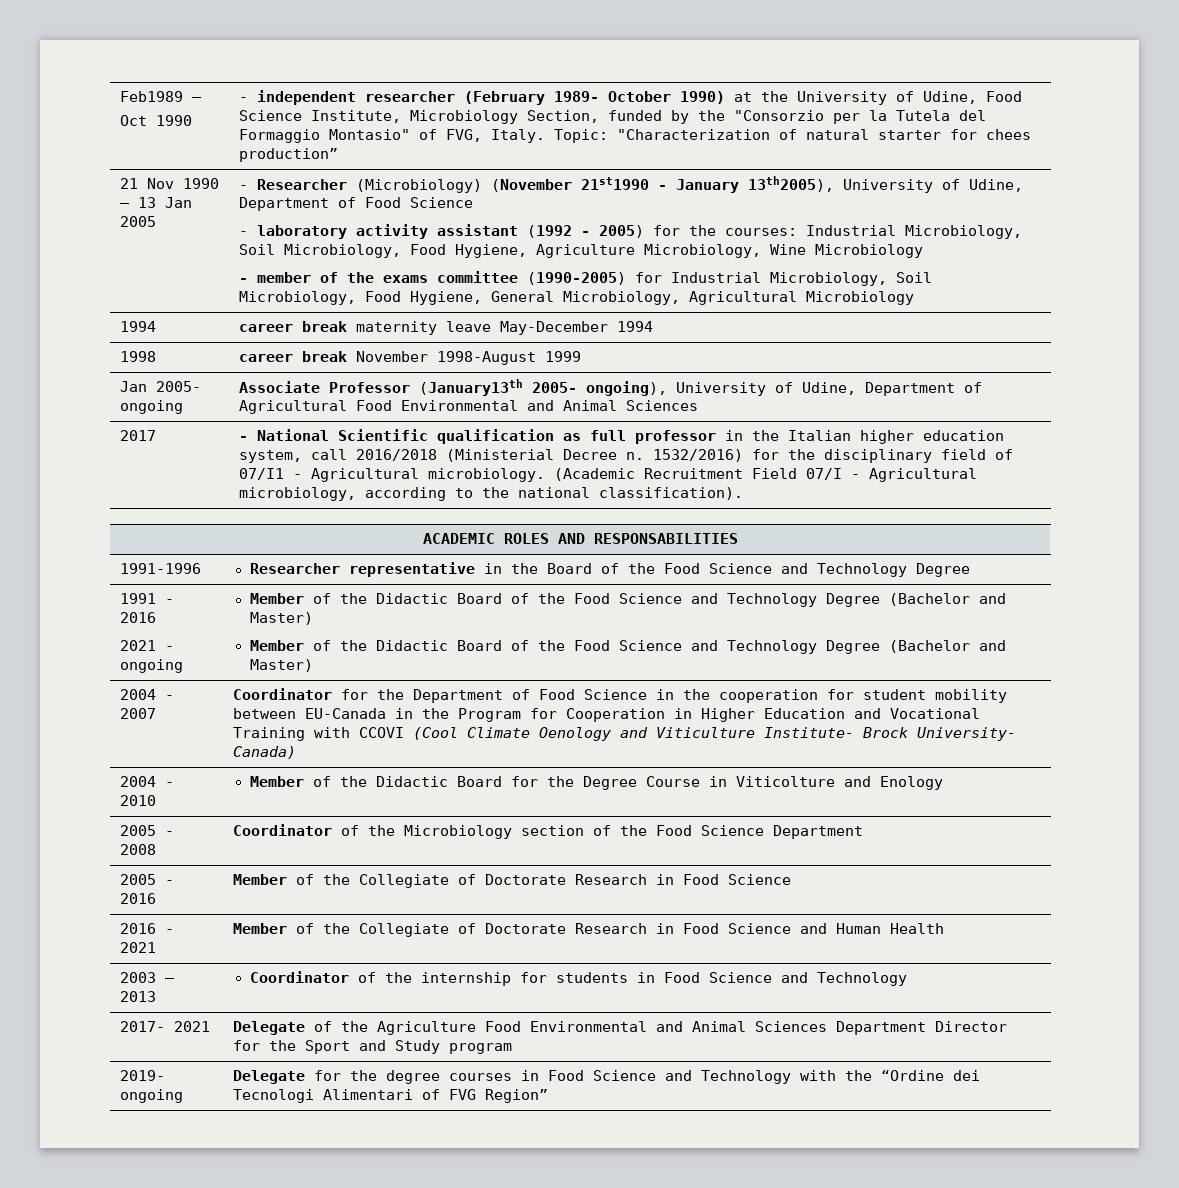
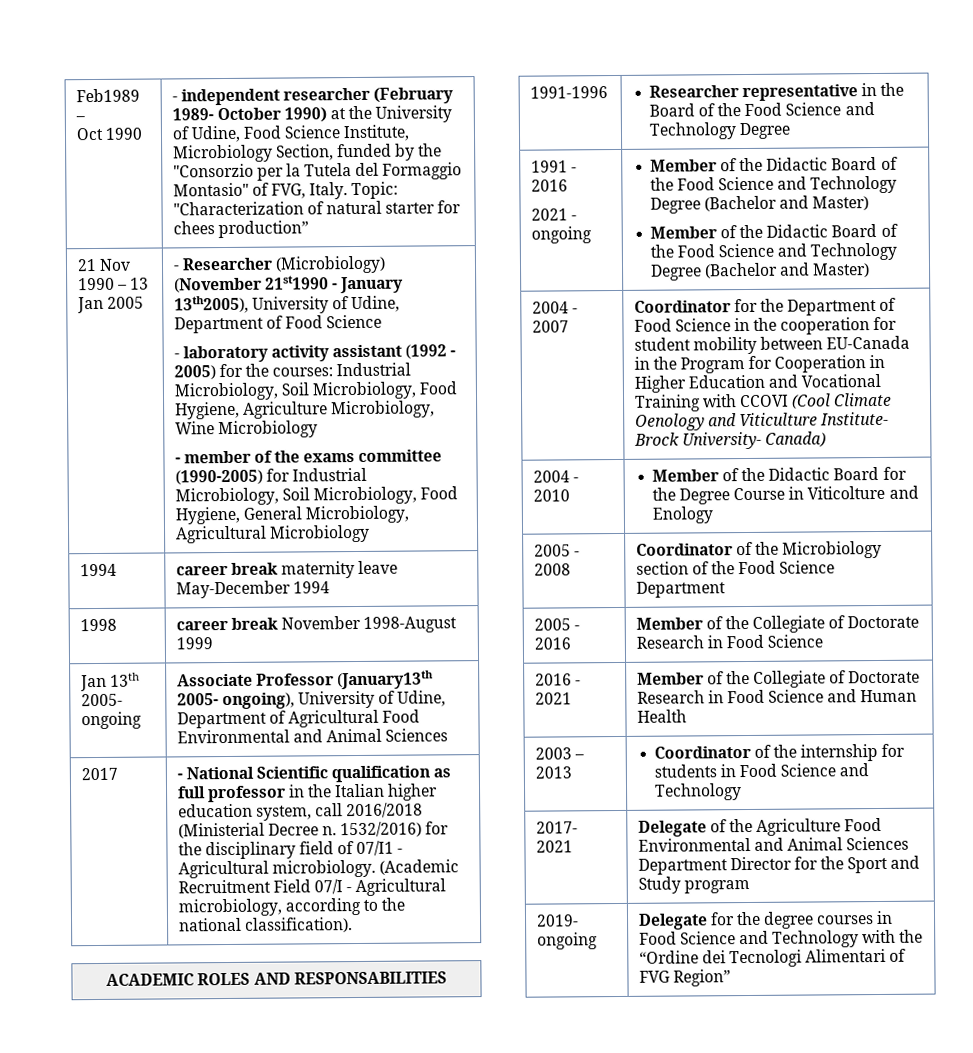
(148, 386) none -> [109,672,140,687] 13th

